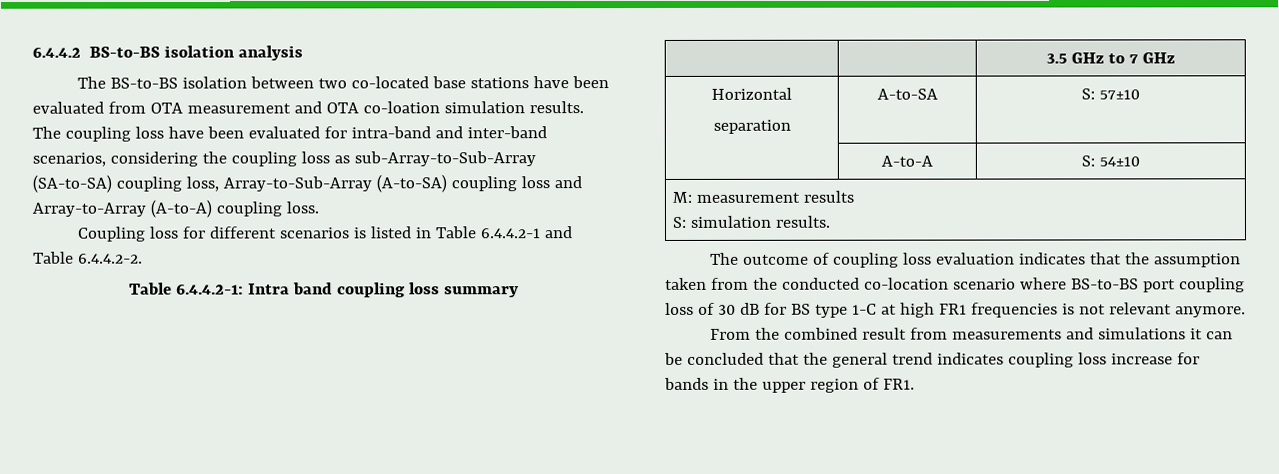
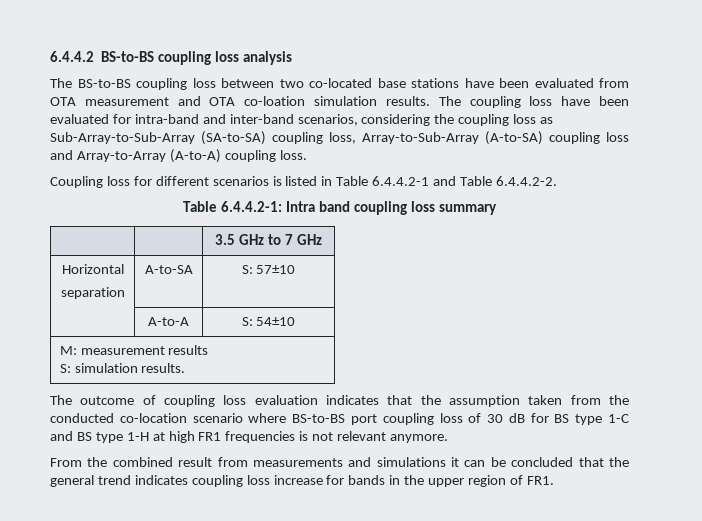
[164,45,236,58] isolation -> [158,51,240,65] coupling loss
[182,76,248,89] isolation -> [136,78,216,90] coupling loss
[353,151,536,167] sub-Array-to-Sub-Array -> [50,132,195,144] Sub-Array-to-Sub-Array
(877, 309) none -> [50,431,149,443] and BS type 1-H

